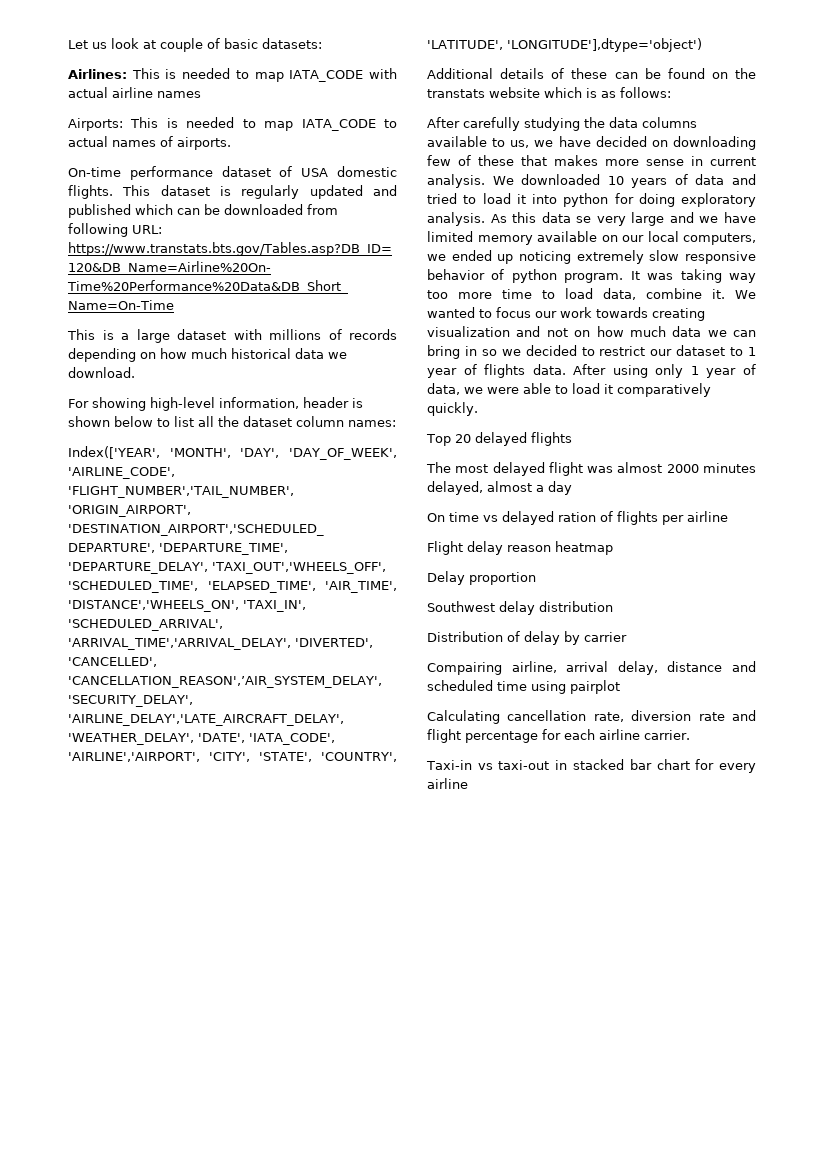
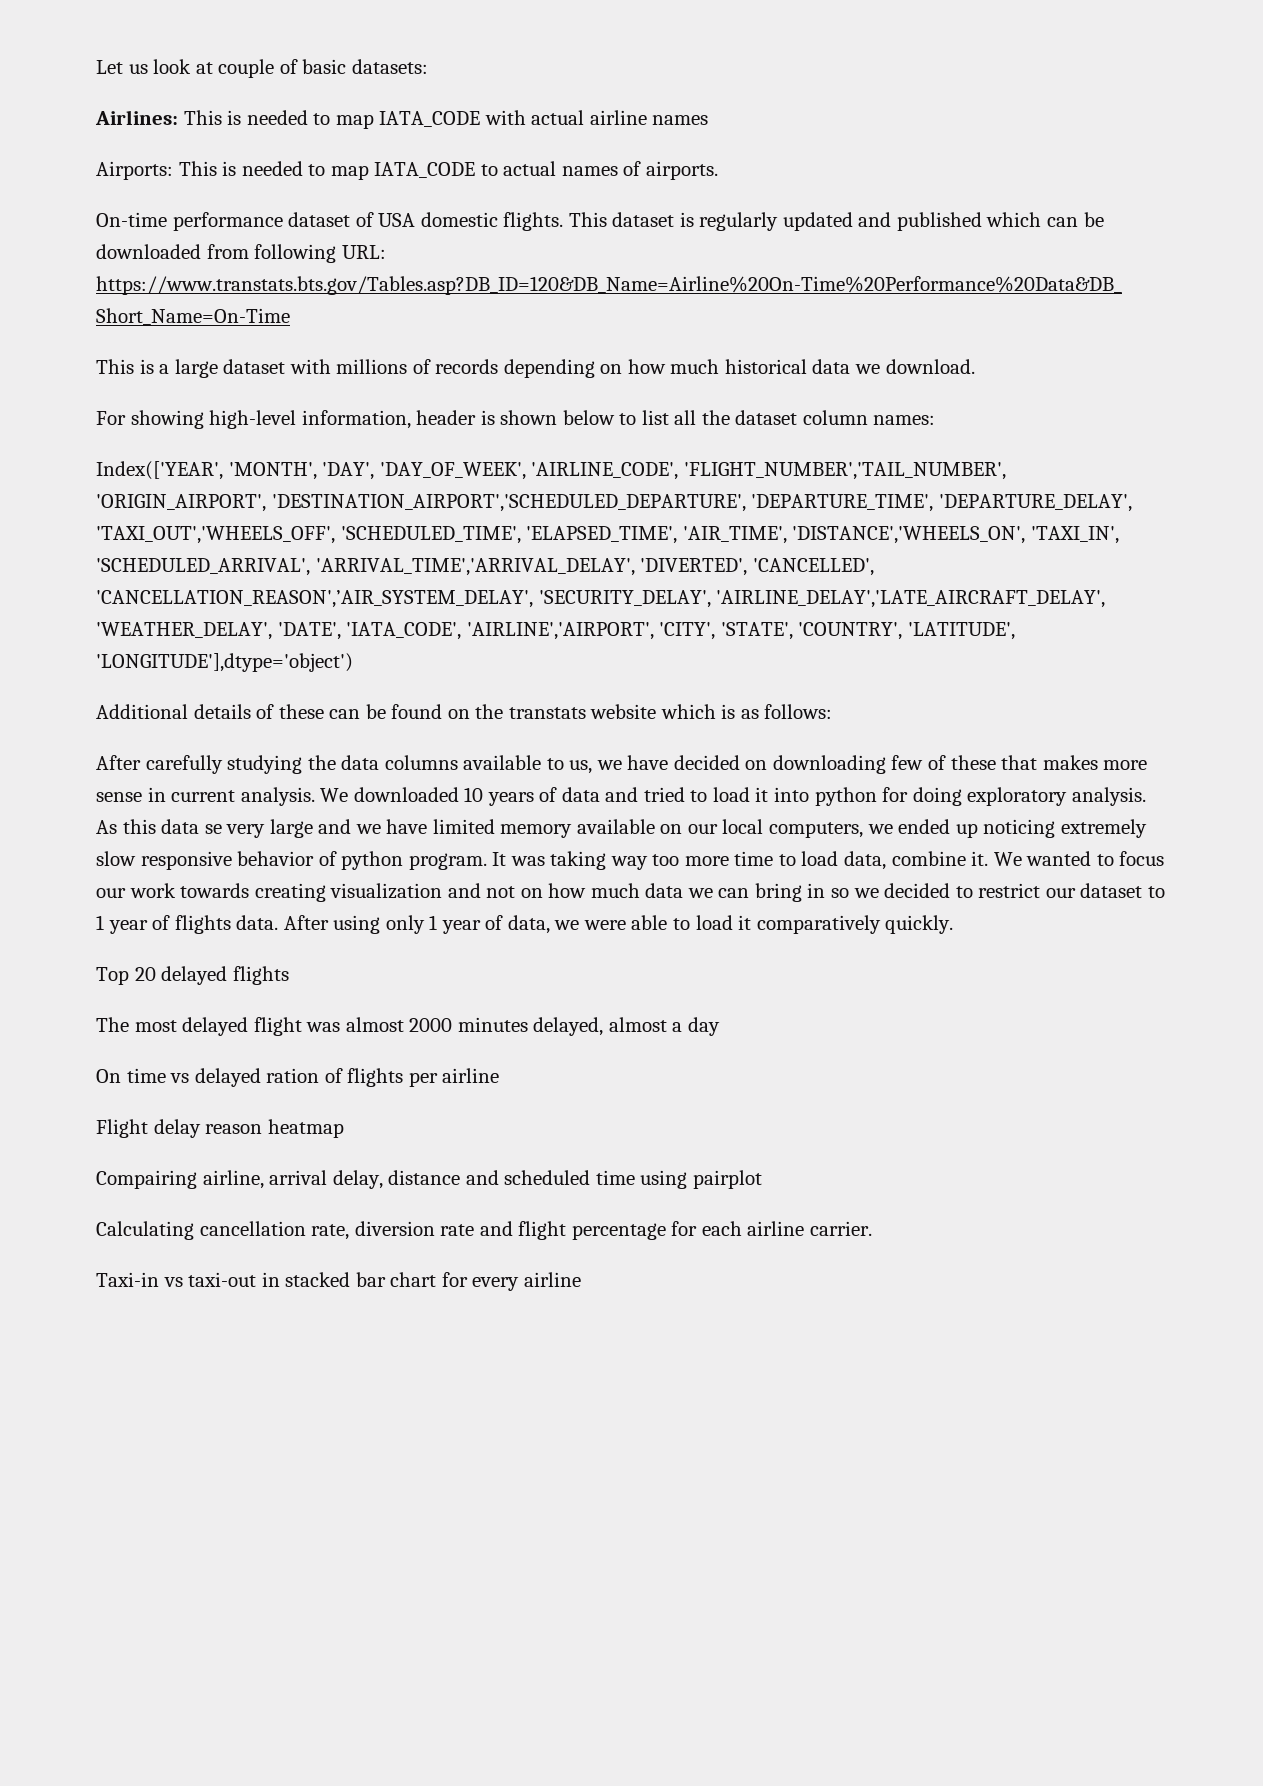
[427,571,536,585] [427,601,613,615] [427,631,627,645] // Delay proportion // Southwest delay distribution // Distribution of delay by carrier -> (344, 1128) none

